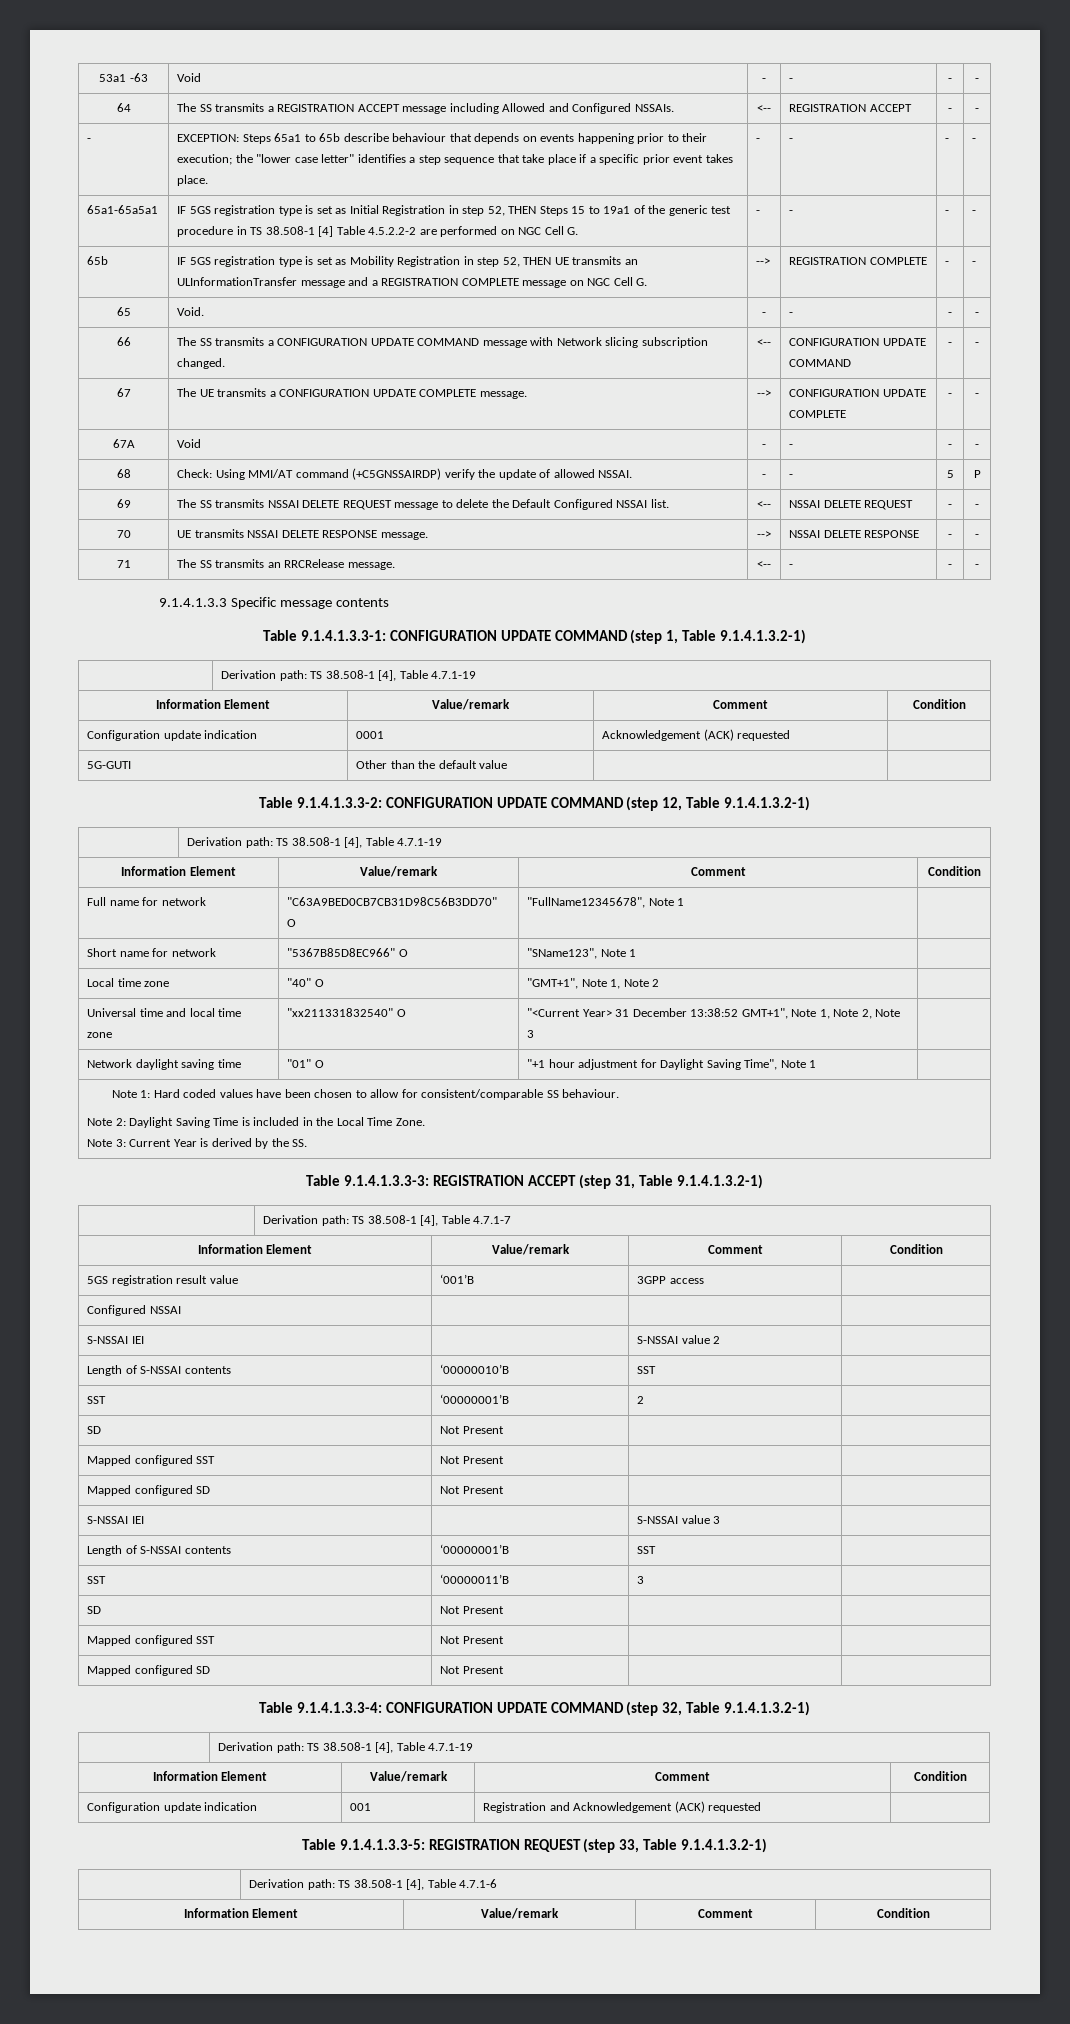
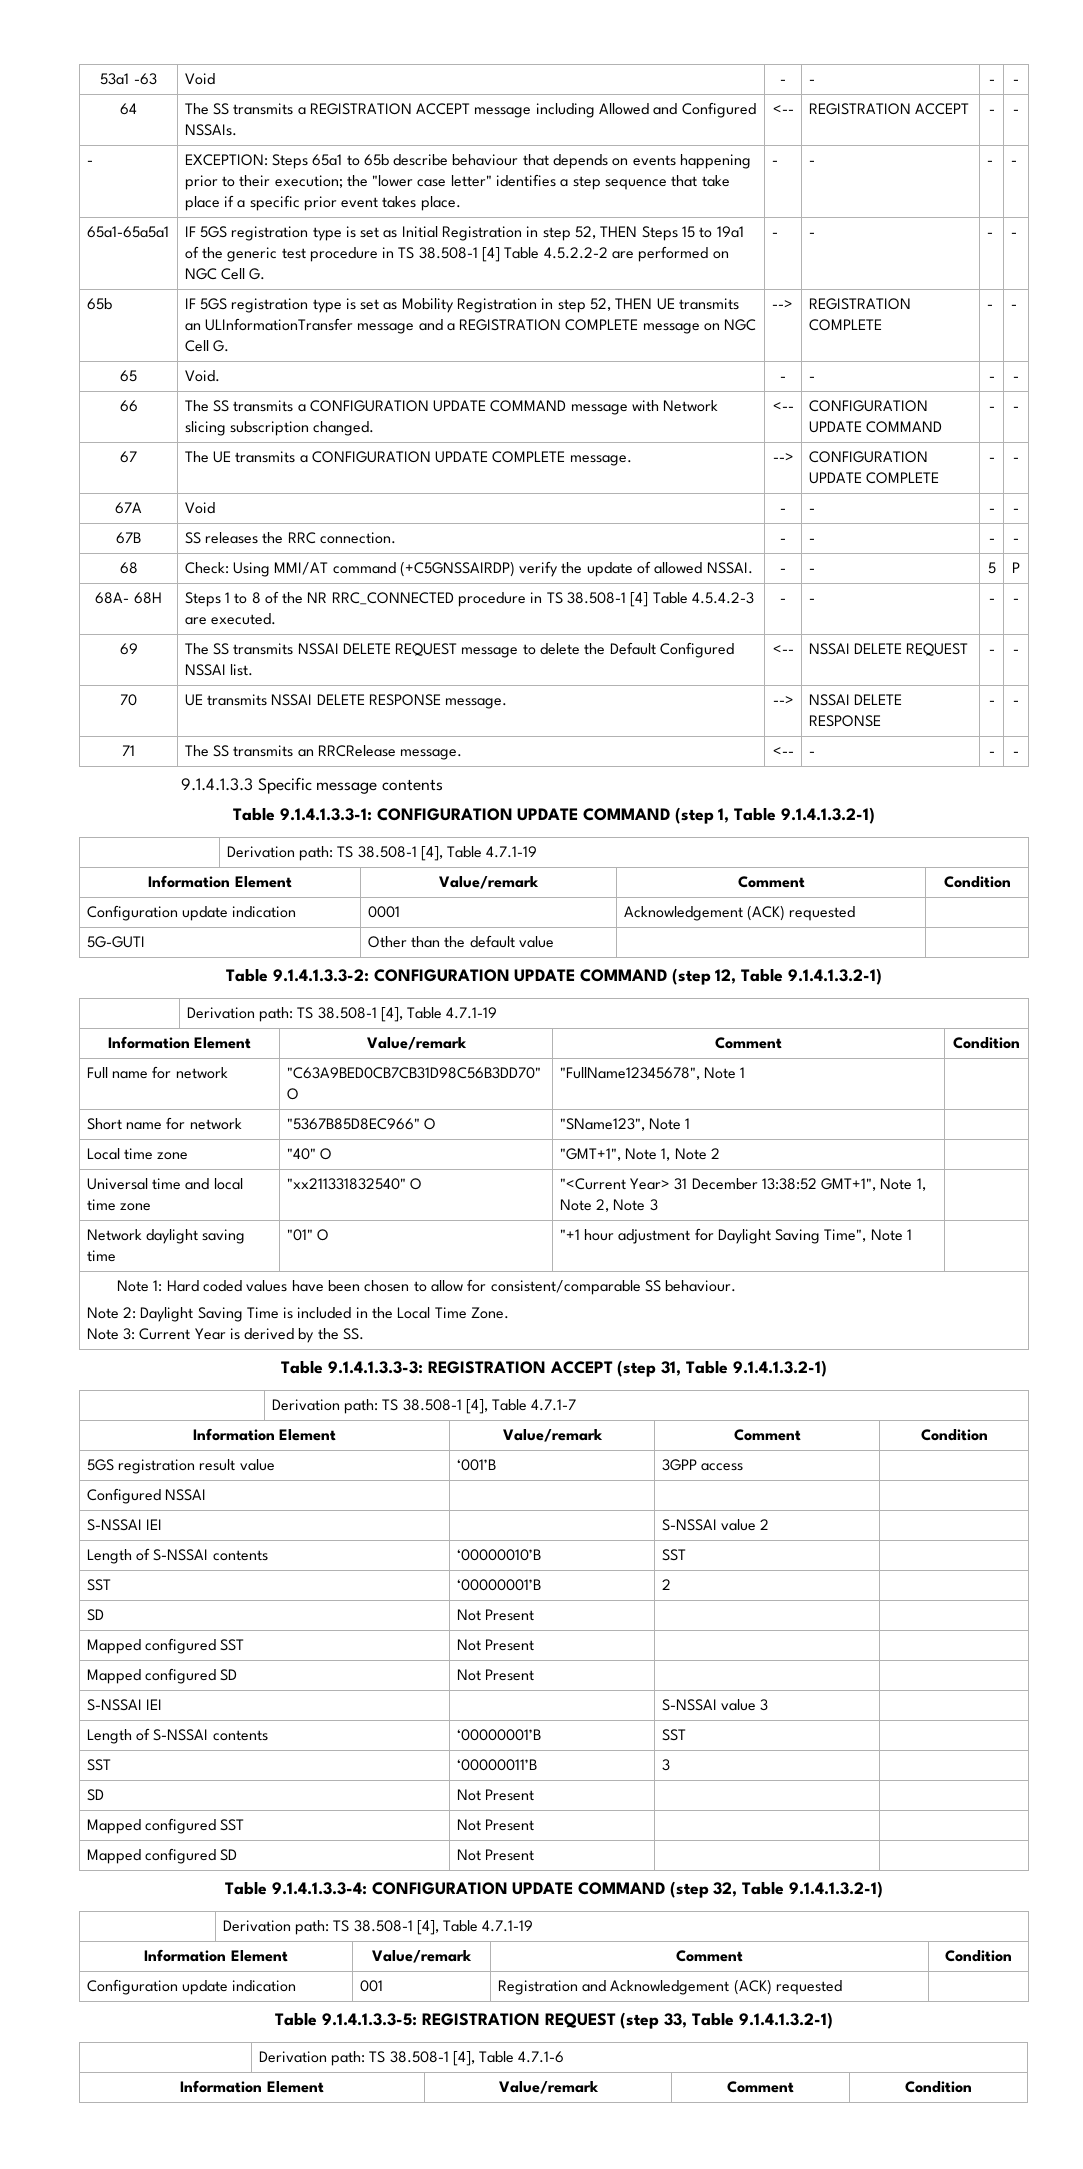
(979, 446) none -> [116,532,141,544] [184,532,396,544] [780,538,786,543] [808,538,815,543] [988,538,995,543] [1013,538,1019,543] // 67B | SS releases the RRC connection. | - | - | - | -
(981, 474) none -> [95,592,162,604] [184,591,755,607] [184,613,276,625] [780,598,786,603] [808,598,815,603] [988,598,995,603] [1013,598,1019,603] // 68A- 68H | Steps 1 to 8 of the NR RRC_CONNECTED procedure in TS 38.508-1 [4] Table 4.5.4.2-3 are executed. | - | - | - | -

